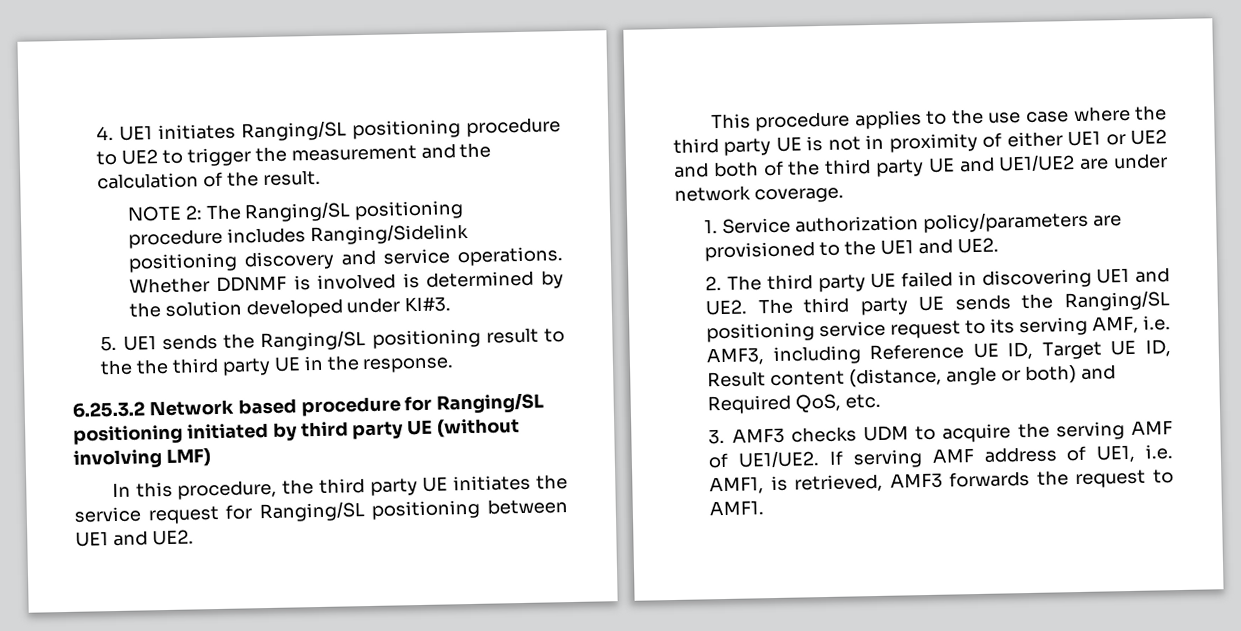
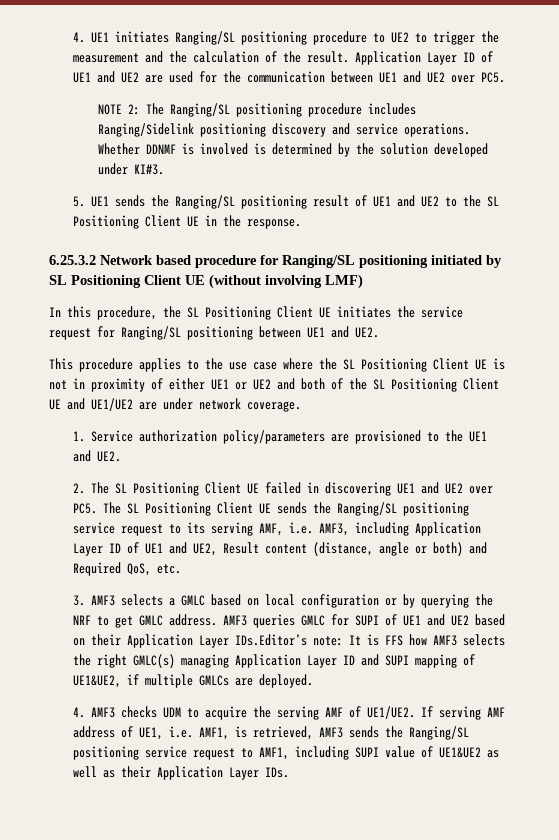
(321, 178) none -> [355,51,494,65] [73,71,506,83] Application Layer ID of UE1 and UE2 are used for the communication between UE1 and UE2 over PC5.
[544,328,565,343] [100,357,271,376] to the the third party -> [355,195,500,207] [73,215,182,229] of UE1 and UE2 to the SL Positioning Client
[300,421,405,440] third party -> [49,275,181,288] SL Positioning Client
[318,478,418,496] third party -> [187,306,313,320] SL Positioning Client
[673,137,772,156] third party -> [343,358,469,372] SL Positioning Client
[824,159,924,177] third party -> [373,378,499,392] SL Positioning Client
[766,274,866,293] third party -> [115,482,242,496] SL Positioning Client
[705,297,909,316] UE2. The third party -> [445,483,494,494] [73,502,254,516] UE2 over PC5. The SL Positioning Client
[869,339,1171,361] Reference UE ID, Target UE ID, -> [415,522,482,536] [73,542,218,556] Application Layer ID of UE1 and UE2,
(785, 435) none -> [121,594,494,608] [73,614,506,628] [73,634,506,648] [73,654,476,668] [73,674,314,688] [73,707,116,718] selects a GMLC based on local configuration or by querying the NRF to get GMLC address. AMF3 queries GMLC for SUPI of UE1 and UE2 based on their Application Layer IDs.Editor’s note: It is FFS how AMF3 selects the right GMLC(s) managing Application Layer ID and SUPI mapping of UE1&UE2, if multiple GMLCs are deployed. // 4. AMF3
[949,469,1174,489] [709,500,765,516] forwards the request to AMF1. -> [349,726,470,740] [73,746,500,760] [73,766,290,780] sends the Ranging/SL positioning service request to AMF1, including SUPI value of UE1&UE2 as well as their Application Layer IDs.

